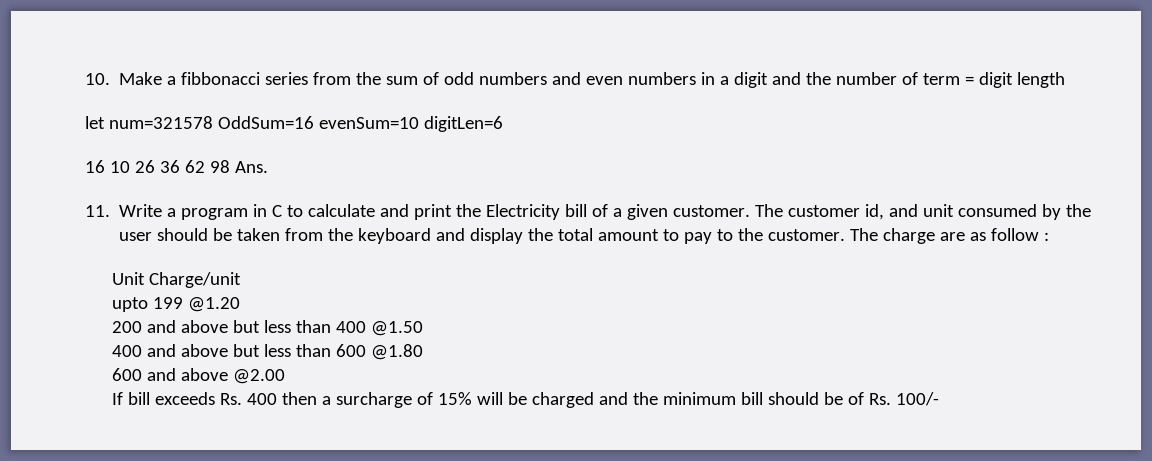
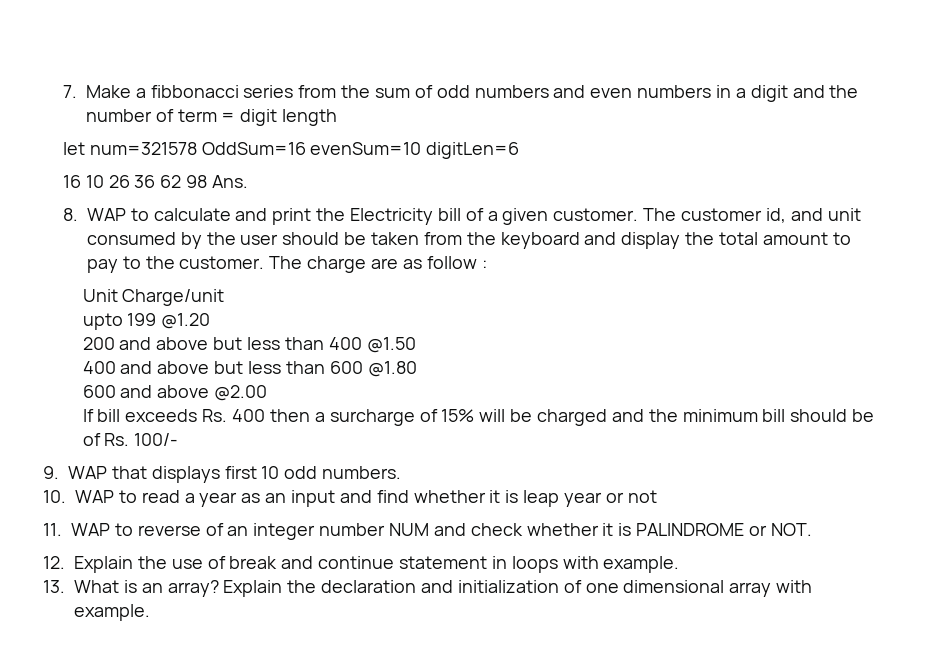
[84,73,110,85] 10. -> [62,85,77,98] 7.
[84,204,283,220] 11. Write a program in C -> [62,208,126,221] 8. WAP
(939, 399) none -> [43,466,402,483] [43,490,657,507] [43,523,812,540] [43,556,680,573] [43,580,813,597] [74,604,150,621] // 9. WAP that displays first 10 odd numbers. // 10. WAP to read a year as an input and find whether it is leap year or not // 11. WAP to reverse of an integer number NUM and check whether it is PALINDROME or NOT. // 12. Explain the use of break and continue statement in loops with example. // 13. What is an array? Explain the declaration and initialization of one dimensional array with example.

